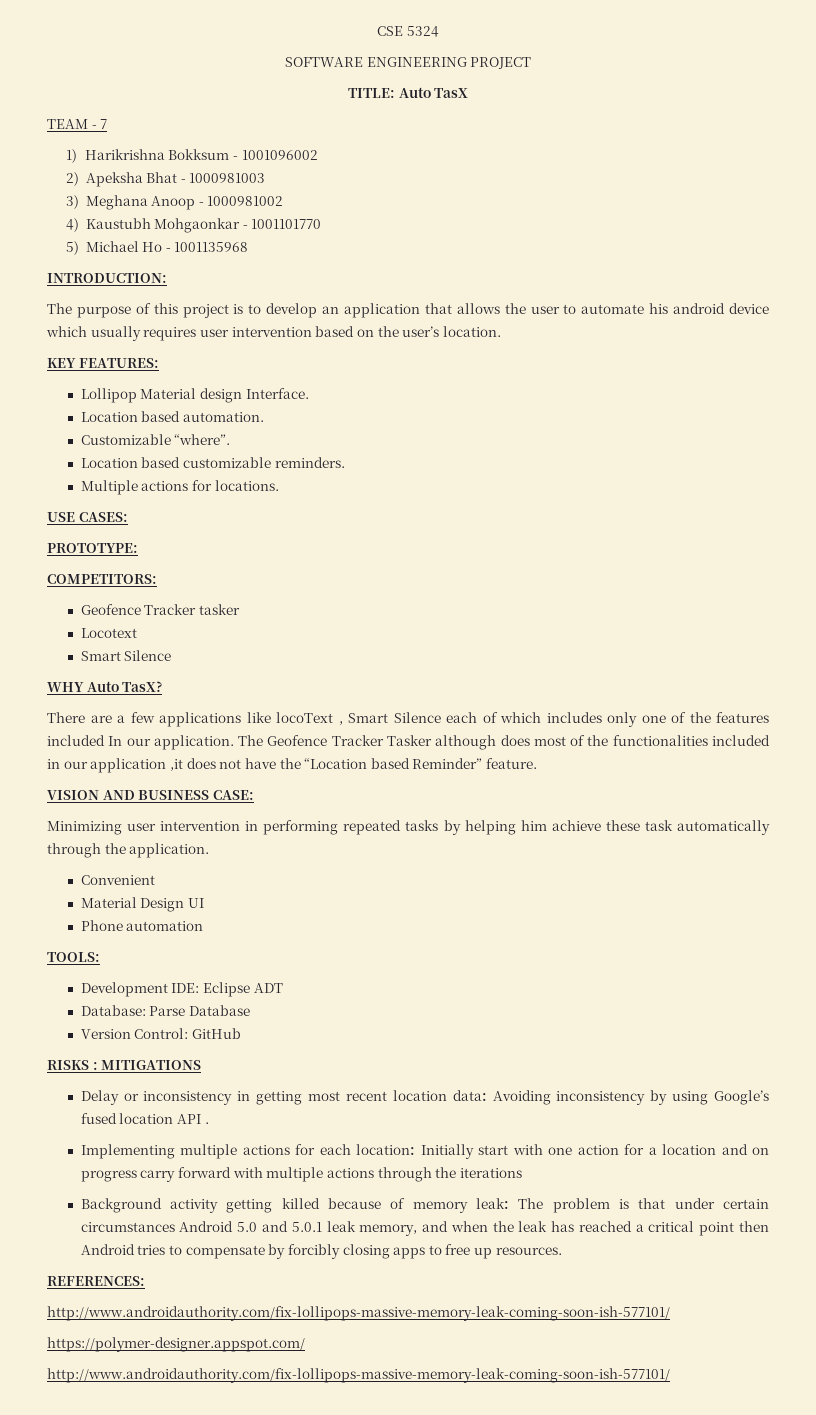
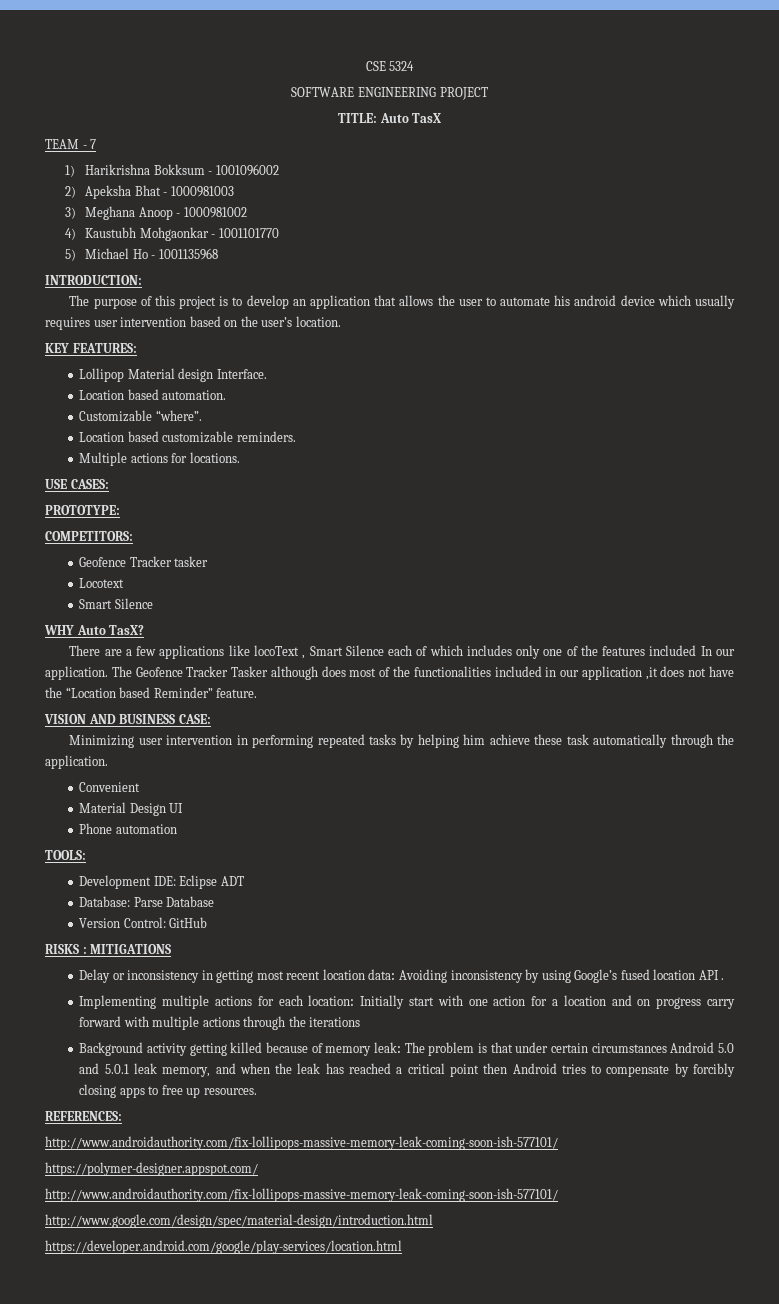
(670, 1375) none -> [45,1214,433,1228] [45,1240,402,1254] // http://www.google.com/design/spec/material-design/introduction.html // https://developer.android.com/google/play-services/location.html

